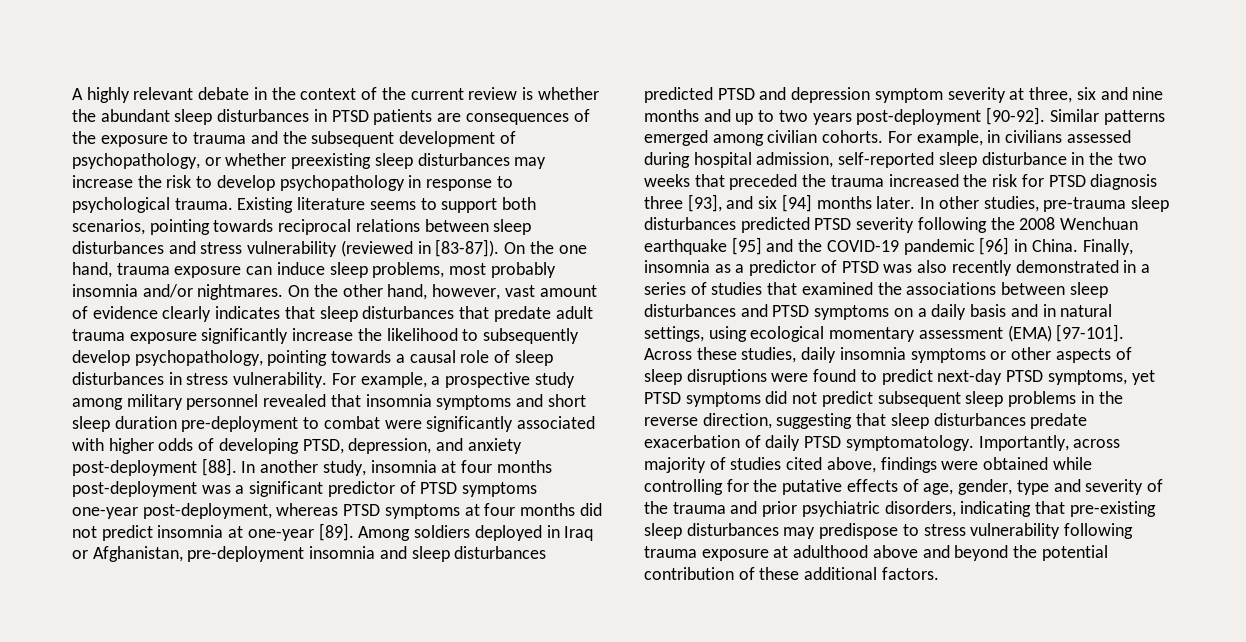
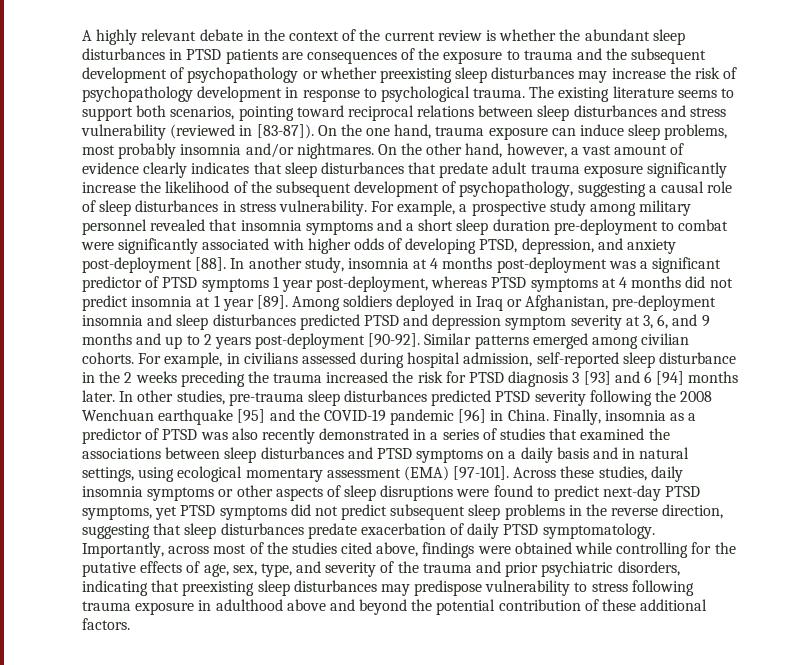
[72,153,200,169] psychopathology, -> [187,67,299,83] psychopathology
[196,175,405,191] to develop psychopathology -> [723,67,738,79] [82,86,283,102] of psychopathology development
[237,197,294,213] Existing -> [529,86,610,102] The existing
[213,219,274,232] towards -> [296,105,344,117] toward
(501, 292) none -> [570,147,579,155] a
[462,328,580,344] [72,350,392,366] to subsequently develop psychopathology, pointing towards -> [233,181,646,197] of the subsequent development of psychopathology, suggesting
(544, 400) none -> [406,223,415,231] a
[461,460,493,473] four -> [430,258,439,269] 4
[72,507,138,519] one-year -> [272,276,313,292] 1 year
[484,503,516,516] four -> [619,277,628,288] 4
[247,529,314,541] one-year -> [213,295,254,311] 1 year
[1029,87,1164,103] three, six and nine -> [643,314,710,329] 3, 6, and 9
[778,110,808,122] two -> [203,334,212,345] 2
[1117,153,1147,165] [644,174,798,190] two weeks that preceded -> [124,371,245,387] 2 weeks preceding
[644,194,778,212] three [93], and six -> [572,371,652,385] 3 [93] and 6
[644,457,726,473] majority of -> [213,542,288,554] most of the
[958,479,1049,495] gender, type -> [232,563,292,577] sex, type,
[1069,501,1156,517] pre-existing -> [182,581,255,596] preexisting
(899, 531) none -> [485,580,571,596] vulnerability
[970,523,1061,539] vulnerability -> (628, 587) none
[773,546,789,558] at -> [198,600,212,611] in

